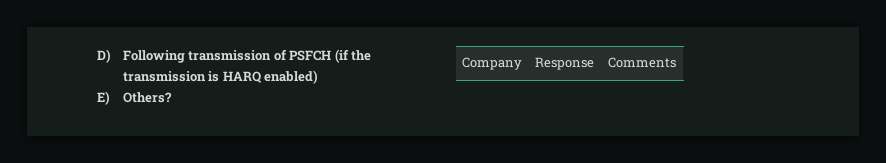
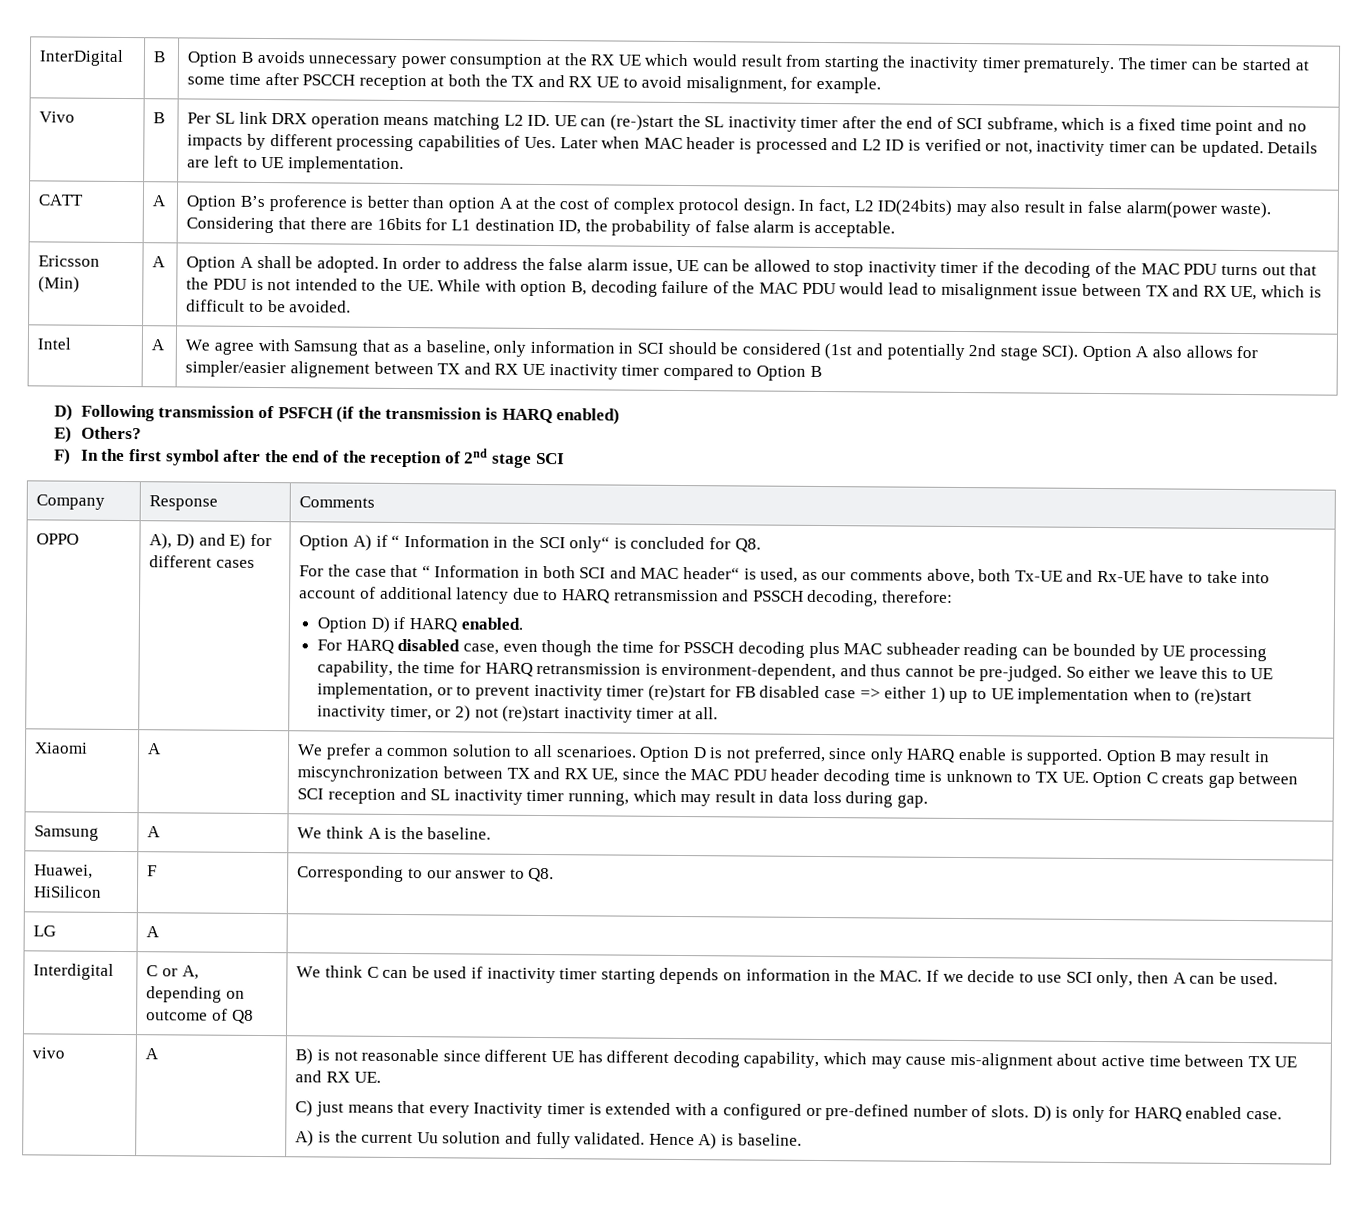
(96, 56) none -> [39,49,125,66] [153,51,167,63] [187,50,1309,74] [187,73,881,94] [39,111,76,123] [153,112,166,124] [187,111,1307,136] [187,133,1319,158] [187,155,404,174] [38,194,84,206] [152,195,167,207] [186,195,1272,219] [186,216,896,238] [38,255,101,267] [38,276,81,293] [152,256,167,268] [186,255,1318,278] [186,277,1322,301] [186,299,352,313] [37,337,72,350] [151,339,166,351] [185,338,1259,362] [185,360,822,381] InterDigital | B | Option B avoids unnecessary power consumption at the RX UE which would result from starting the inactivity timer prematurely. The timer can be started at some time after PSCCH reception at both the TX and RX UE to avoid misalignment, for example. // Vivo | B | Per SL link DRX operation means matching L2 ID. UE can (re-)start the SL inactivity timer after the end of SCI subframe, which is a fixed time point and no impacts by different processing capabilities of Ues. Later when MAC header is processed and L2 ID is verified or not, inactivity timer can be updated. Details are left to UE implementation. // CATT | A | Option B’s proference is better than option A at the cost of complex protocol design. In fact, L2 ID(24bits) may also result in false alarm(power waste). Considering that there are 16bits for L1 destination ID, the probability of false alarm is acceptable. // Ericsson (Min) | A | Option A shall be adopted. In order to address the false alarm issue, UE can be allowed to stop inactivity timer if the decoding of the MAC PDU turns out that the PDU is not intended to the UE. While with option B, decoding failure of the MAC PDU would lead to misalignment issue between TX and RX UE, which is difficult to be avoided. // Intel | A | We agree with Samsung that as a baseline, only information in SCI should be considered (1st and potentially 2nd stage SCI). Option A also allows for simpler/easier alignement between TX and RX UE inactivity timer compared to Option B //
[462,57,523,70] [535,57,595,70] [608,57,677,68] // Company | Response | Comments -> [53,448,565,468] [36,494,106,510] [149,495,219,511] [299,496,376,508] [36,533,80,545] [149,533,272,550] [149,555,256,568] [299,534,761,553] [299,564,1271,585] [299,586,953,607] [317,616,523,633] [317,638,1267,662] [317,660,1274,682] [317,682,1252,706] [317,705,719,723] [34,742,89,754] [147,743,163,755] [297,743,1271,766] [297,765,1299,788] [297,787,928,808] [34,825,100,841] [147,826,162,838] [297,826,492,840] [34,864,94,879] [33,885,103,898] [147,865,158,877] [297,865,555,883] [33,925,57,937] [146,926,161,938] [33,963,115,980] [146,965,199,980] [146,986,246,1003] [146,1008,254,1024] [296,965,1279,988] [32,1047,66,1059] [145,1048,160,1060] [295,1048,1298,1070] [295,1070,381,1083] [295,1100,1283,1123] [295,1130,802,1150] // F) In the first symbol after the end of the reception of 2nd stage SCI // Company | Response | Comments // OPPO | A), D) and E) for different cases | Option A) if “ Information in the SCI only“ is concluded for Q8. // For the case that “ Information in both SCI and MAC header“ is used, as our comments above, both Tx-UE and Rx-UE have to take into account of additional latency due to HARQ retransmission and PSSCH decoding, therefore: // Option D) if HARQ enabled. // For HARQ disabled case, even though the time for PSSCH decoding plus MAC subheader reading can be bounded by UE processing capability, the time for HARQ retransmission is environment-dependent, and thus cannot be pre-judged. So either we leave this to UE implementation, or to prevent inactivity timer (re)start for FB disabled case => either 1) up to UE implementation when to (re)start inactivity timer, or 2) not (re)start inactivity timer at all. // Xiaomi | A | We prefer a common solution to all scenarioes. Option D is not preferred, since only HARQ enable is supported. Option B may result in miscynchronization between TX and RX UE, since the MAC PDU header decoding time is unknown to TX UE. Option C creats gap between SCI reception and SL inactivity timer running, which may result in data loss during gap. // Samsung | A | We think A is the baseline. // Huawei, HiSilicon | F | Corresponding to our answer to Q8. // LG | A | // Interdigital | C or A, depending on outcome of Q8 | We think C can be used if inactivity timer starting depends on information in the MAC. If we decide to use SCI only, then A can be used. // vivo | A | B) is not reasonable since different UE has different decoding capability, which may cause mis-alignment about active time between TX UE and RX UE. // C) just means that every Inactivity timer is extended with a configured or pre-defined number of slots. D) is only for HARQ enabled case. // A) is the current Uu solution and fully validated. Hence A) is baseline.

